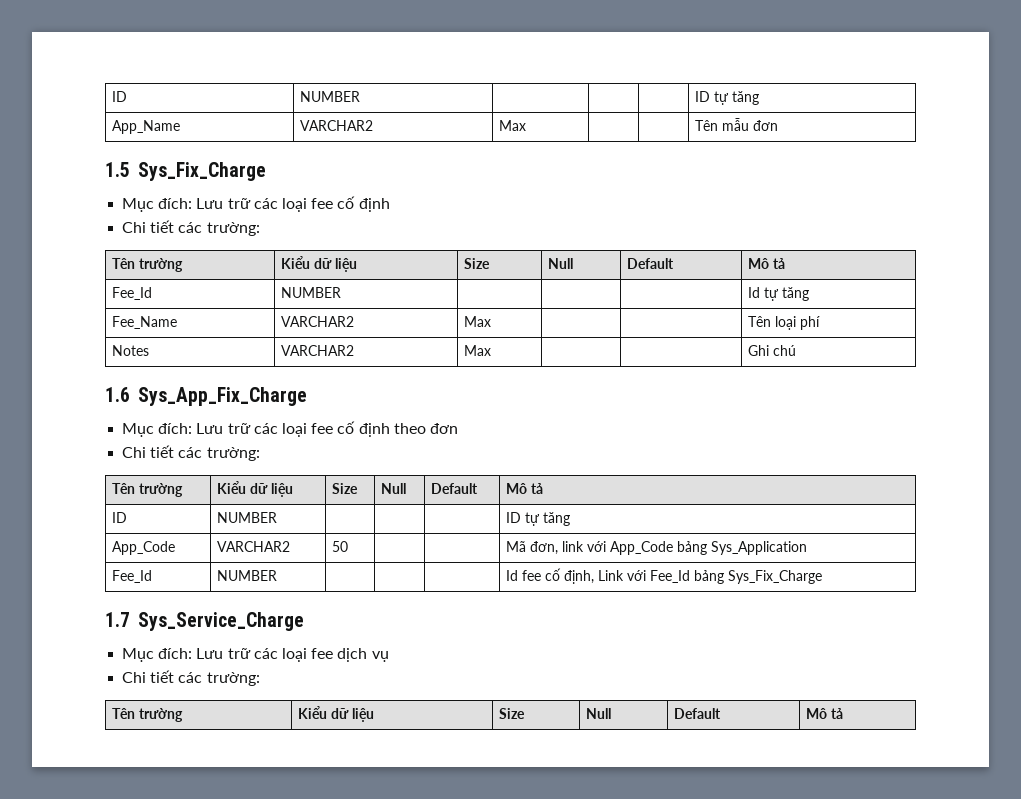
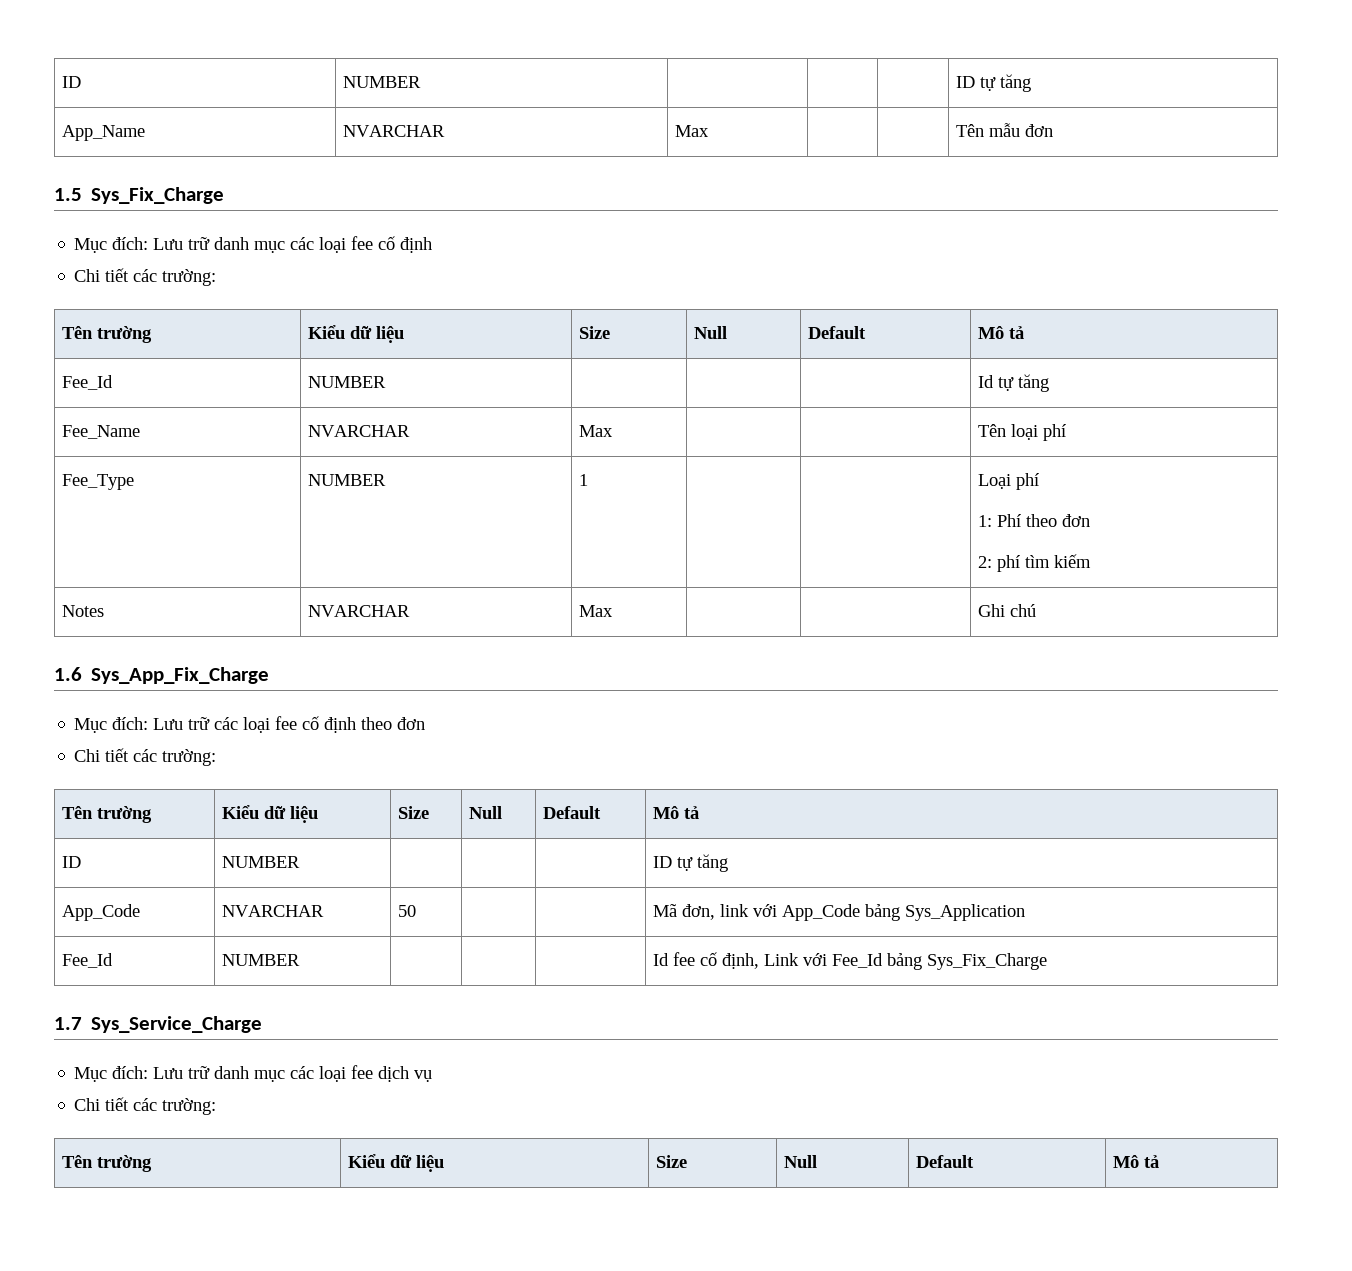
[300,120,374,131] VARCHAR2 -> [342,125,445,137] NVARCHAR
(251, 203) none -> [214,237,286,253] danh mục
[281,316,355,327] VARCHAR2 -> [307,425,410,437] NVARCHAR
(821, 323) none -> [61,474,134,490] [307,474,386,486] [578,474,588,486] [977,473,1039,490] [977,514,1090,527] [977,554,1091,572] // Fee_Type | NUMBER | 1 | | | Loại phí // 1: Phí theo đơn // 2: phí tìm kiếm
[281,345,355,356] VARCHAR2 -> [307,605,410,617] NVARCHAR
[217,541,291,552] VARCHAR2 -> [221,905,324,917] NVARCHAR
(251, 653) none -> [214,1066,286,1082] danh mục

